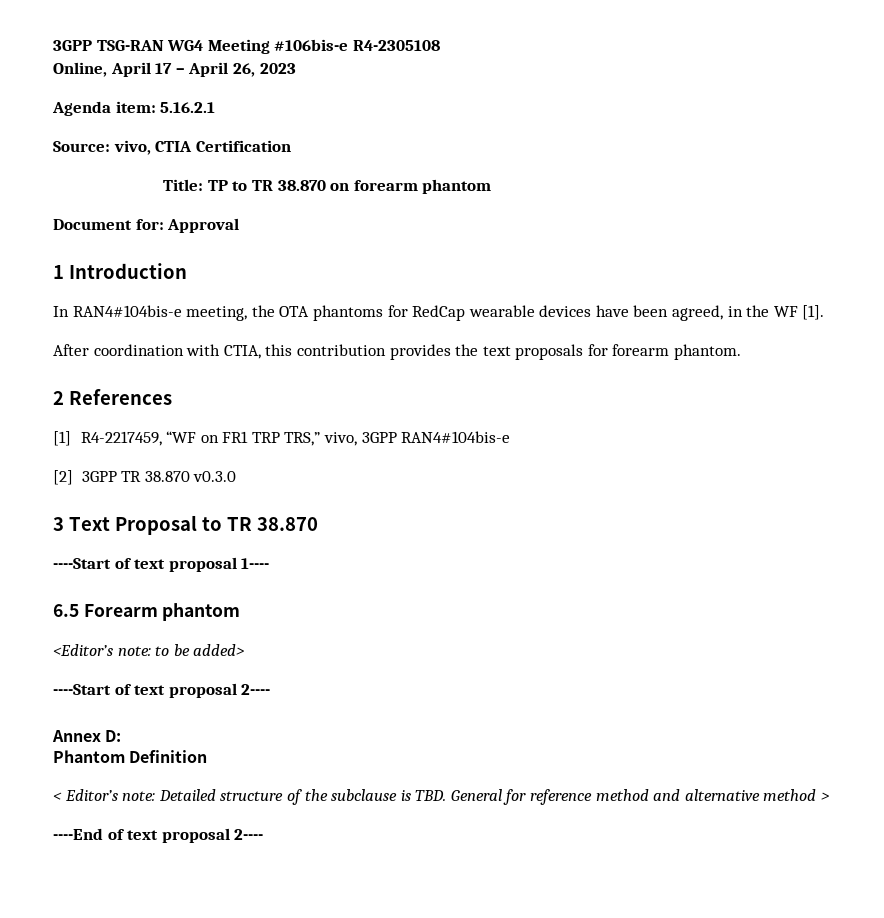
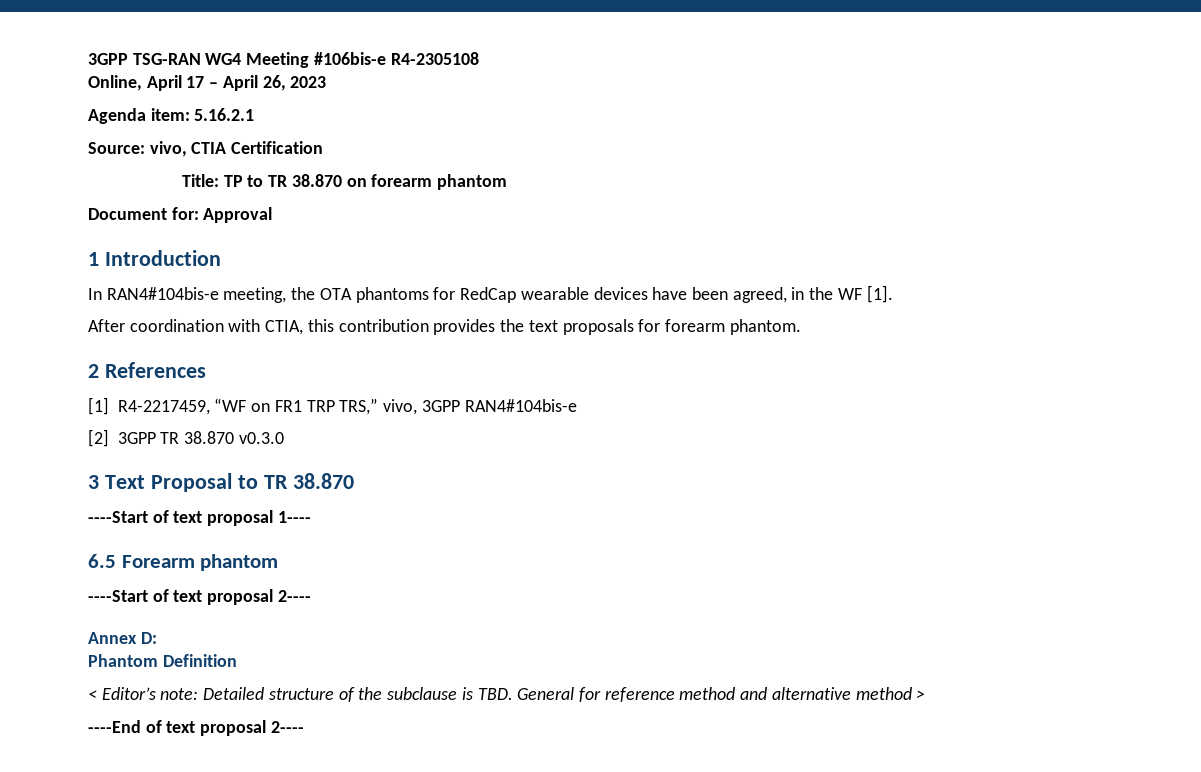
[53,644,245,656] // <Editor’s note: to be added> -> (279, 562) none

